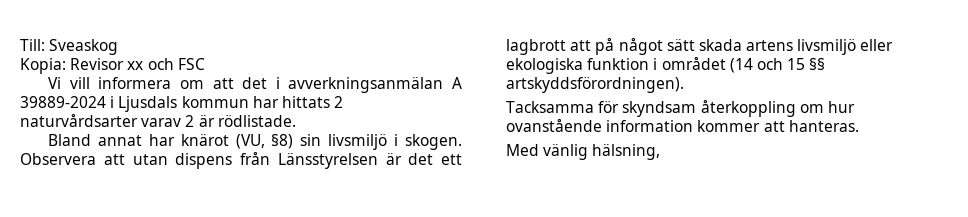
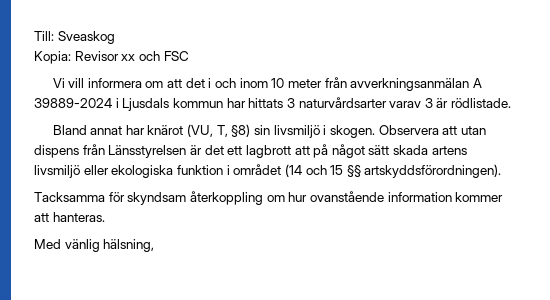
(280, 83) none -> [215,77,347,88] och inom 10 meter från
[334,96,344,108] 2 -> [286,98,295,108] 3
[185,115,195,127] 2 -> [424,98,433,108] 3
(265, 141) none -> [216,125,228,137] T,

